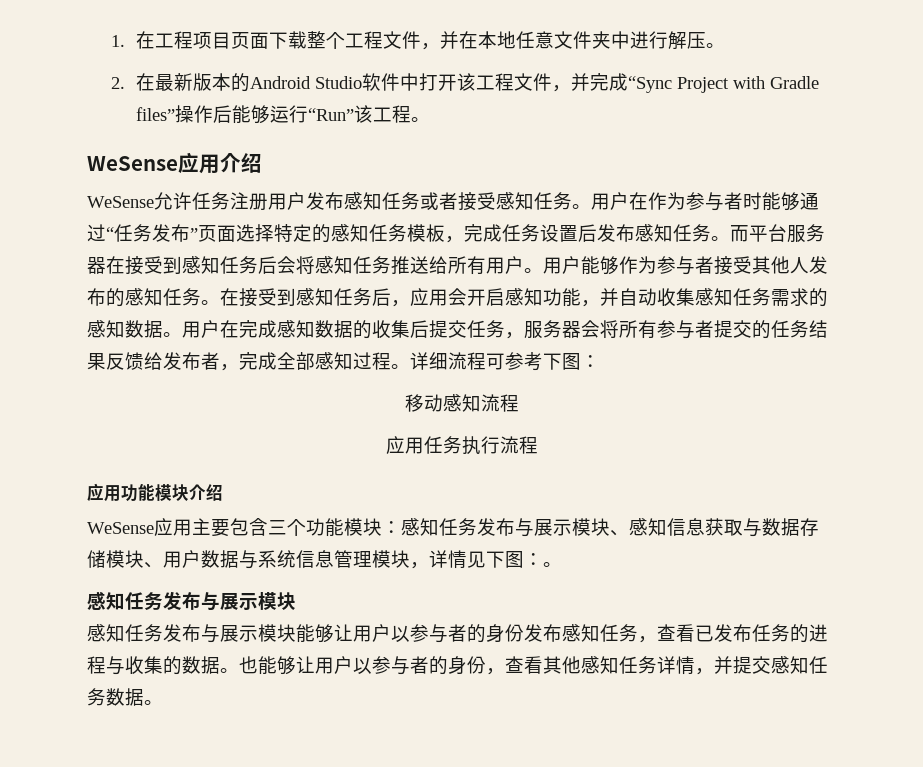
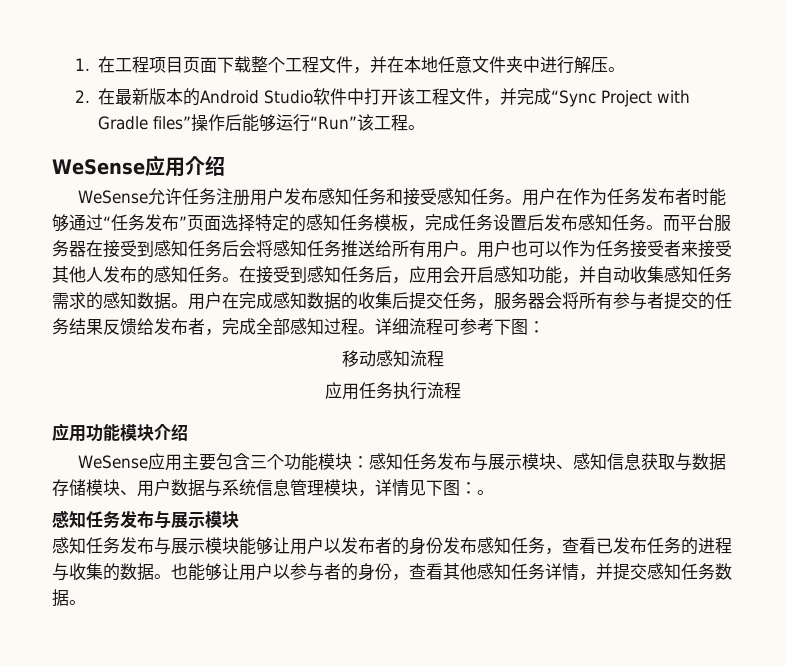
[420,192,458,210] 或者 -> [385,188,403,205] 和
[686,192,724,211] 参与 -> [606,188,675,205] 任务发布
[581,256,714,275] 能够作为参与者 -> [511,240,698,258] 也可以作为任务接受者来
[410,624,448,643] 参与 -> [341,537,375,554] 发布

